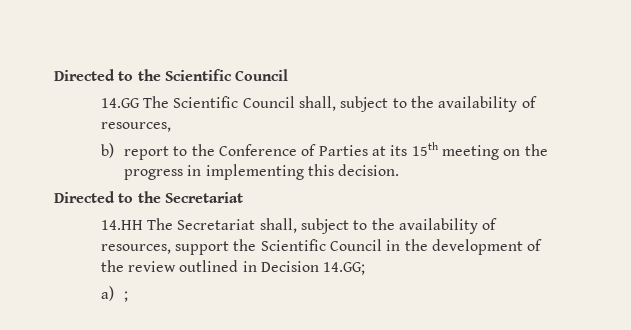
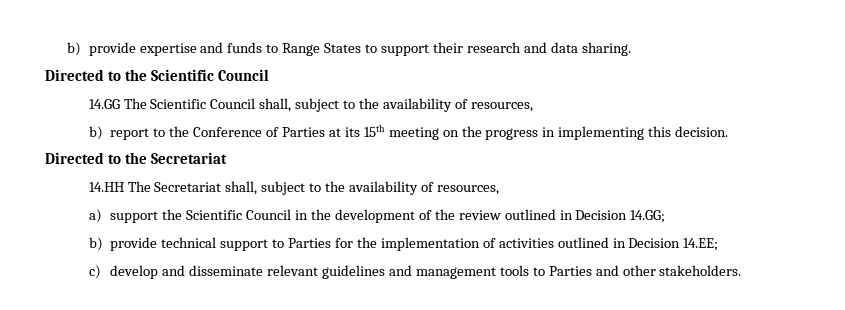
(54, 75) none -> [66,42,631,56] b) provide expertise and funds to Range States to support their research and data sharing. //
(171, 249) none -> [88,209,102,223] // a)
[100,286,129,302] a) ; -> [88,237,719,251] [88,265,742,279] b) provide technical support to Parties for the implementation of activities outlined in Decision 14.EE; // c) develop and disseminate relevant guidelines and management tools to Parties and other stakeholders.

